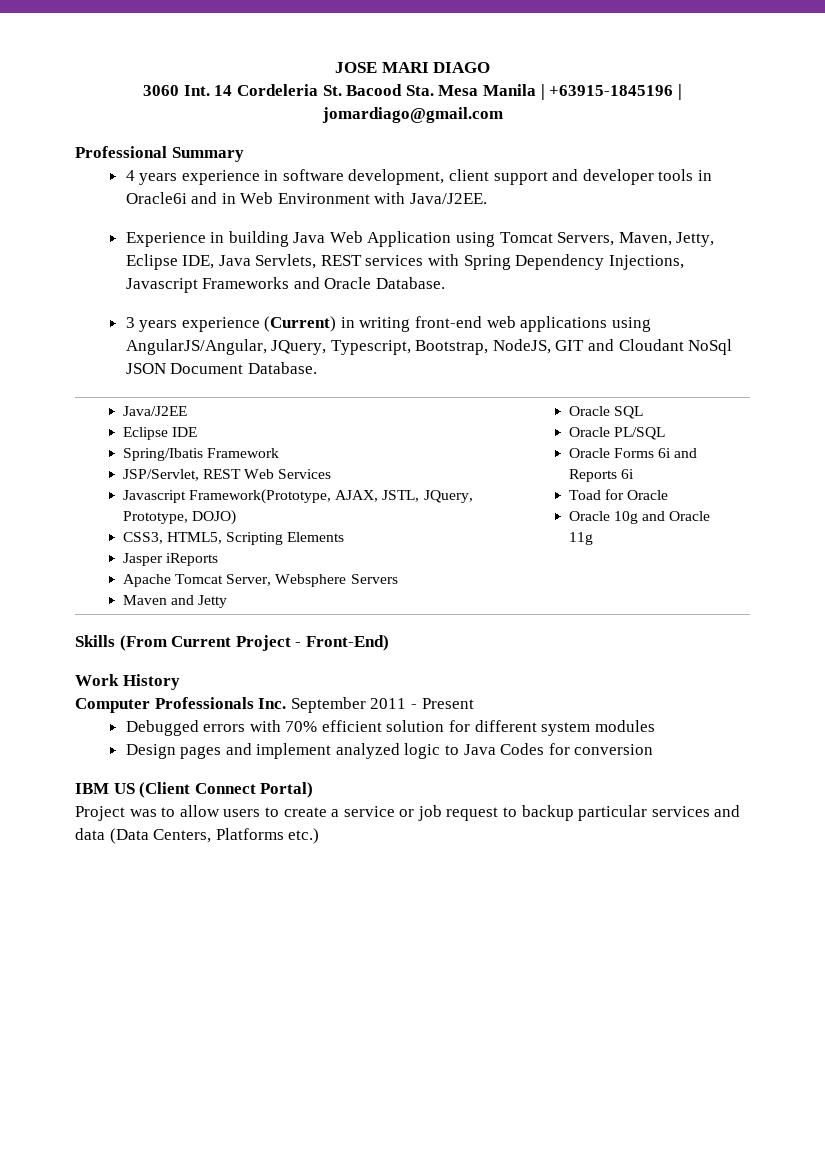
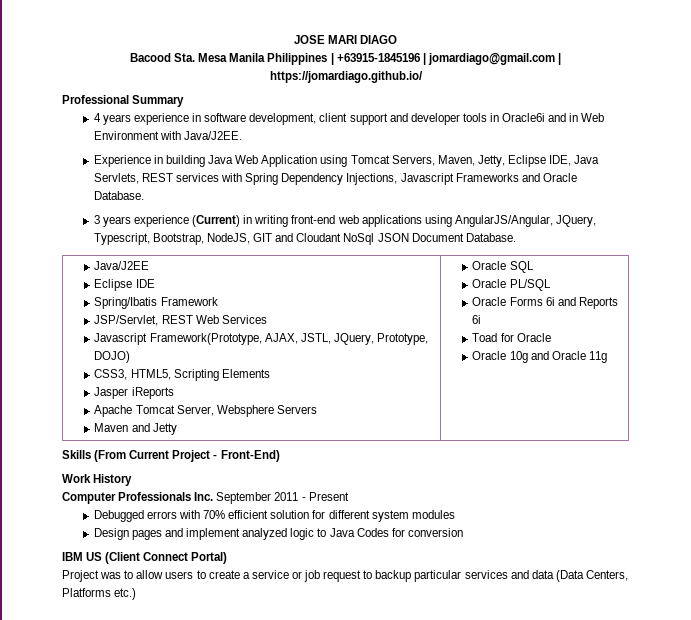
[143,84,342,96] 3060 Int. 14 Cordeleria St. -> (398, 39) none
(536, 90) none -> [267,53,328,65] Philippines
(503, 115) none -> [557,53,561,65] [269,71,423,83] | https://jomardiago.github.io/

